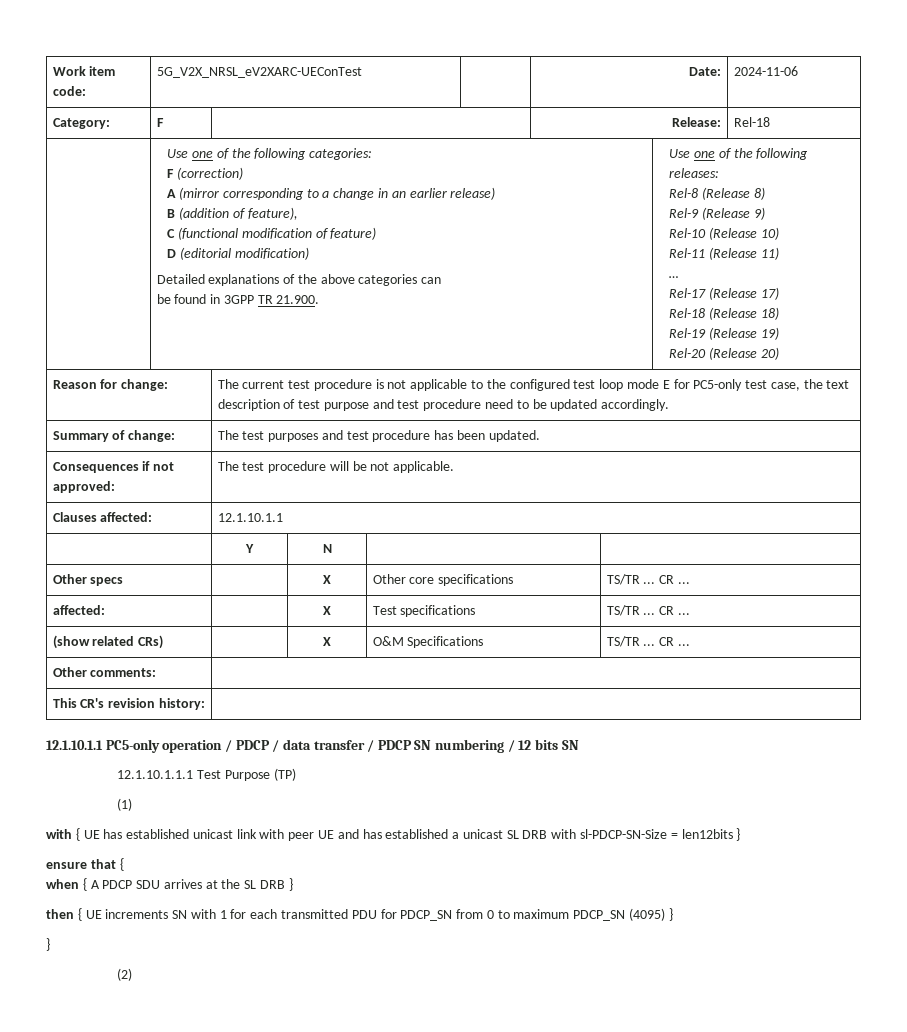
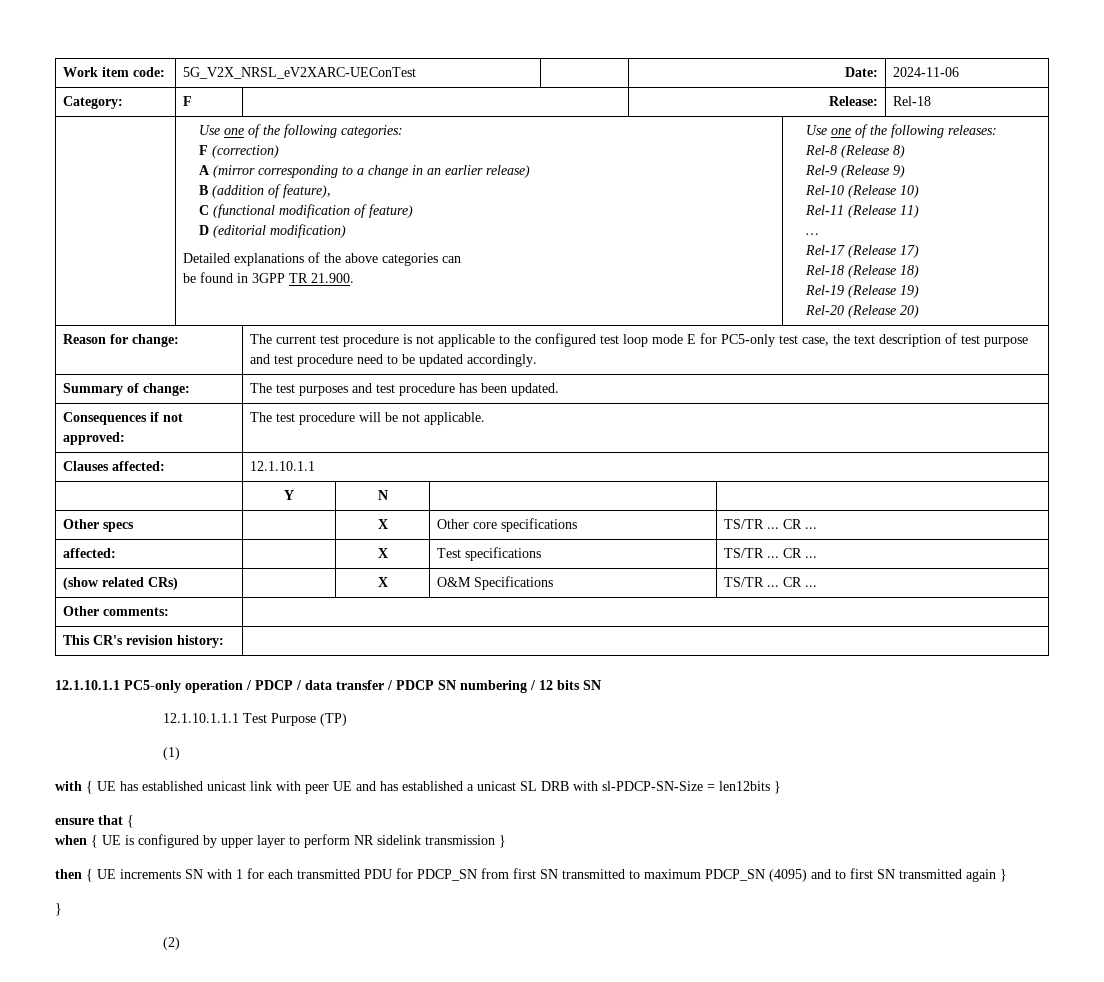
[90,879,286,889] A PDCP SDU arrives at the SL DRB -> [102,834,495,848] UE is configured by upper layer to perform NR sidelink transmission
[486,910,494,919] 0 -> [513,868,625,879] first SN transmitted
(666, 914) none -> [811,868,996,882] and to first SN transmitted again

